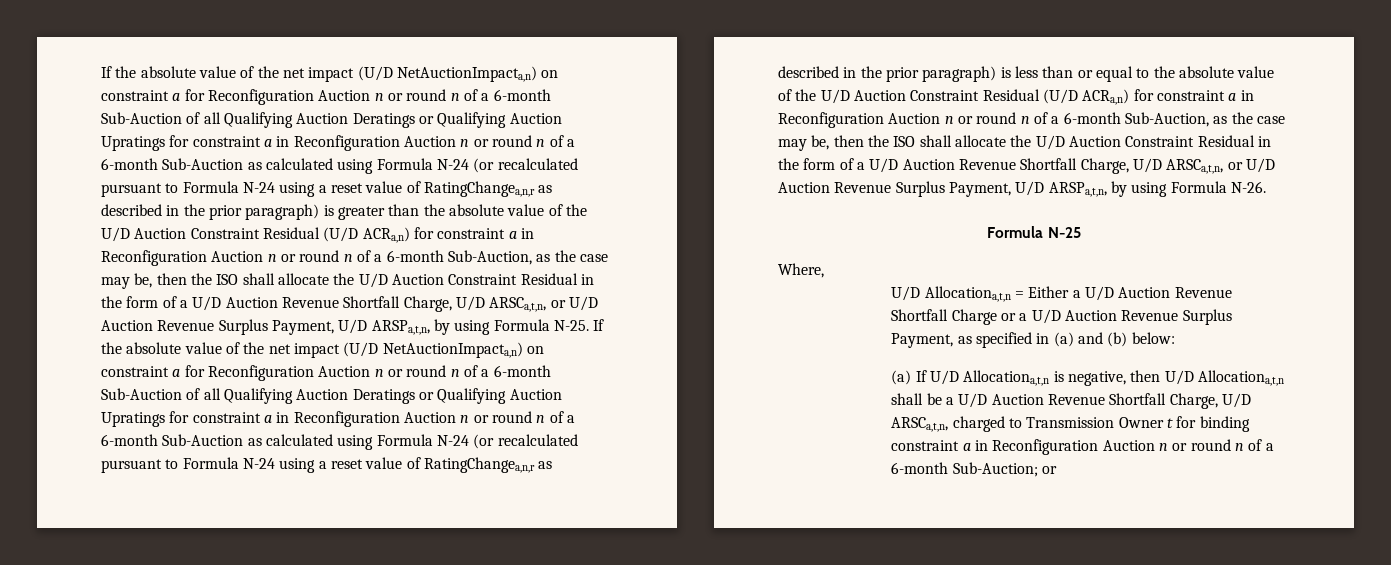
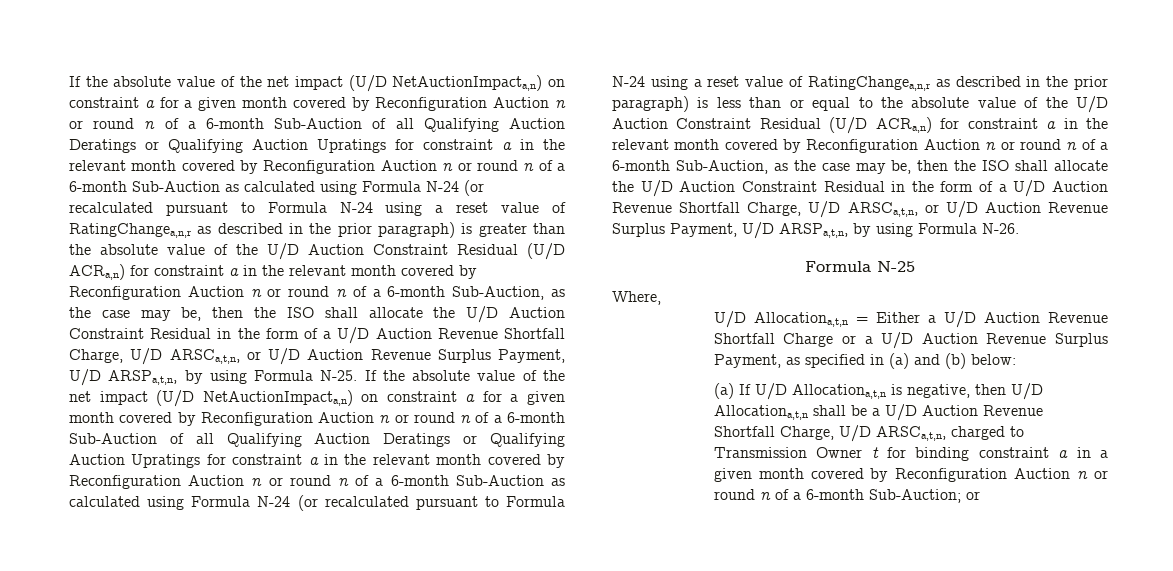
(205, 95) none -> [184,97,370,111] a given month covered by
(290, 141) none -> [543,139,565,150] [69,160,259,174] the relevant month covered by
(534, 233) none -> [262,265,477,279] the relevant month covered by
(205, 371) none -> [510,391,565,405] [69,412,196,426] a given month covered by
(290, 417) none -> [344,454,565,468] the relevant month covered by
(1254, 95) none -> [1086,118,1108,129] [612,139,802,153] the relevant month covered by
(989, 445) none -> [1100,450,1108,458] [713,468,889,482] a given month covered by

